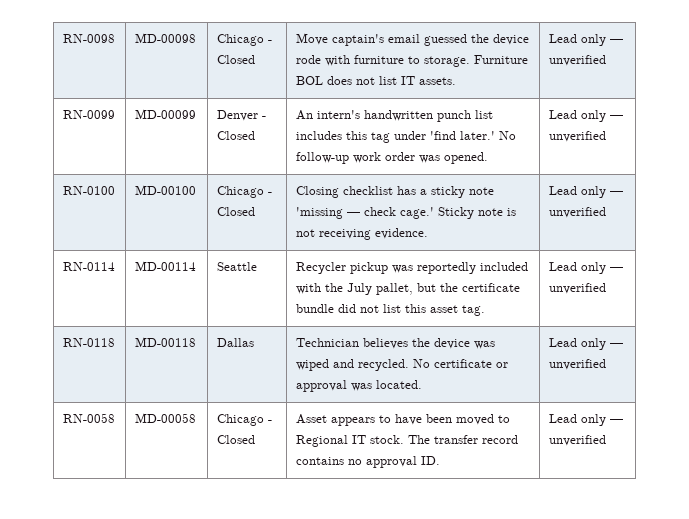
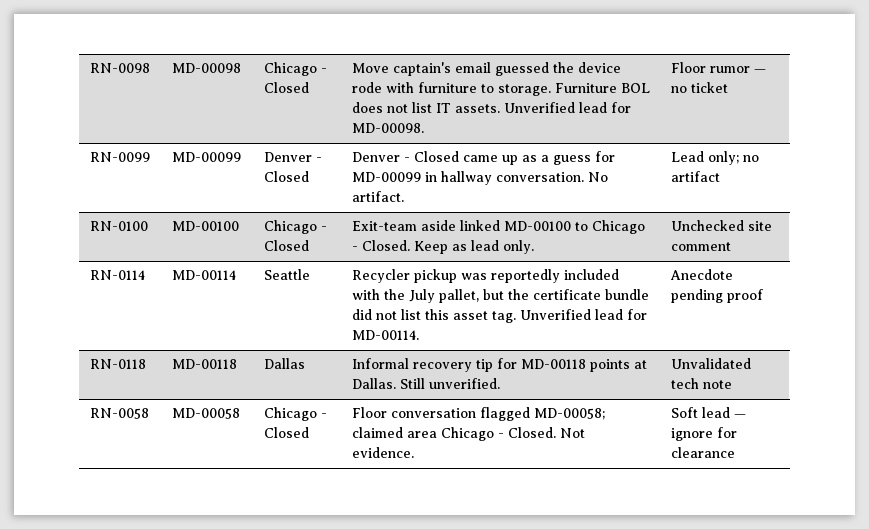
[548,34,623,46] [548,55,606,66] | Lead only — unverified -> [503,102,631,113] [351,123,424,133] [670,62,766,73] [670,82,728,93] Unverified lead for MD-00098. | Floor rumor — no ticket
[295,110,493,122] [295,131,516,143] [295,152,488,164] [548,110,623,122] [548,131,606,142] An intern's handwritten punch list includes this tag under 'find later.' No follow-up work order was opened. | Lead only — unverified -> [351,151,615,165] [351,171,608,185] [351,191,404,202] [670,151,759,165] [670,171,720,182] Denver - Closed came up as a guess for MD-00099 in hallway conversation. No artifact. | Lead only; no artifact
[295,186,494,198] [295,207,516,219] [295,228,428,240] [548,186,623,198] [548,207,606,218] Closing checklist has a sticky note 'missing — check cage.' Sticky note is not receiving evidence. | Lead only — unverified -> [351,220,645,234] [351,240,534,254] [670,220,772,231] [670,242,731,251] Exit-team aside linked MD-00100 to Chicago - Closed. Keep as lead only. | Unchecked site comment
[548,262,623,274] [548,283,606,294] [62,338,115,347] [134,337,196,347] [216,338,254,347] [295,338,495,349] [295,359,508,371] [295,380,422,392] [548,338,623,350] [548,359,606,370] | Lead only — unverified // RN-0118 | MD-00118 | Dallas | Technician believes the device was wiped and recycled. No certificate or approval was located. | Lead only — unverified -> [519,309,647,320] [351,330,419,340] [669,269,733,280] [670,289,763,303] [89,359,146,369] [171,359,237,369] [263,358,305,369] [351,358,647,372] [351,378,500,389] [670,358,751,369] [670,378,732,389] Unverified lead for MD-00114. | Anecdote pending proof // RN-0118 | MD-00118 | Dallas | Informal recovery tip for MD-00118 points at Dallas. Still unverified. | Unvalidated tech note
[295,414,510,426] [295,435,518,447] [295,456,440,468] [548,414,623,426] [548,435,606,446] Asset appears to have been moved to Regional IT stock. The transfer record contains no approval ID. | Lead only — unverified -> [351,407,605,421] [351,427,585,441] [351,447,414,458] [670,407,746,418] [670,427,737,441] [670,447,735,458] Floor conversation flagged MD-00058; claimed area Chicago - Closed. Not evidence. | Soft lead — ignore for clearance

